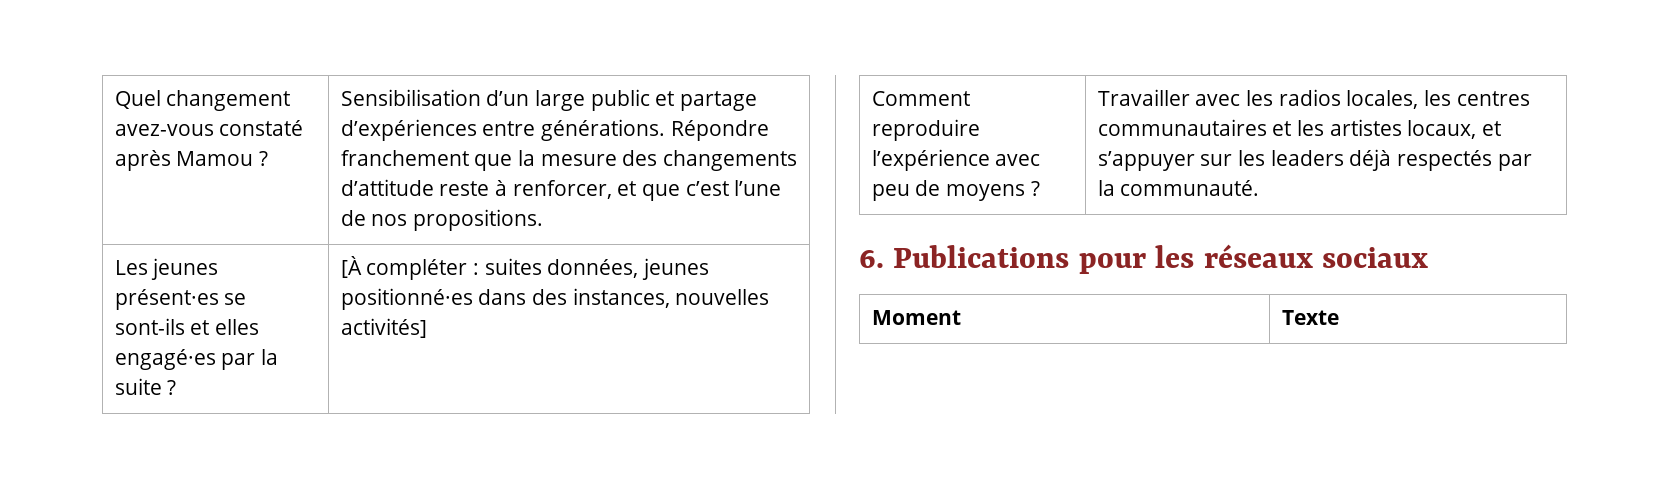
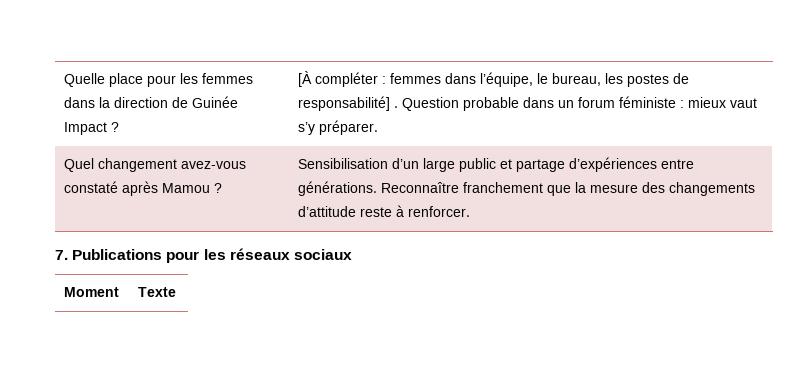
(114, 99) none -> [64,73,254,87] [64,96,239,108] [64,122,120,135] [298,71,690,87] [298,96,758,111] [298,120,379,135] Quelle place pour les femmes dans la direction de Guinée Impact ? | [À compléter : femmes dans l’équipe, le bureau, les postes de responsabilité] . Question probable dans un forum féministe : mieux vaut s’y préparer. //
[670,120,769,141] Répondre -> [381,182,460,193] Reconnaître
[512,180,782,201] [340,209,544,231] [114,258,219,280] [114,289,247,310] [114,318,260,335] [114,349,279,370] [114,378,177,395] [340,256,710,280] [340,288,770,310] [340,318,427,338] [871,91,970,106] [871,119,980,141] [871,149,1041,171] [871,180,1040,201] [1097,89,1530,109] [1097,119,1502,139] [1097,149,1532,171] [1097,180,1260,196] [859,250,884,268] renforcer, et que c’est l’une de nos propositions. // Les jeunes présent·es se sont-ils et elles engagé·es par la suite ? | [À compléter : suites données, jeunes positionné·es dans des instances, nouvelles activités] // Comment reproduire l’expérience avec peu de moyens ? | Travailler avec les radios locales, les centres communautaires et les artistes locaux, et s’appuyer sur les leaders déjà respectés par la communauté. // 6. -> [408,206,471,217] [55,250,68,260] renforcer. // 7.

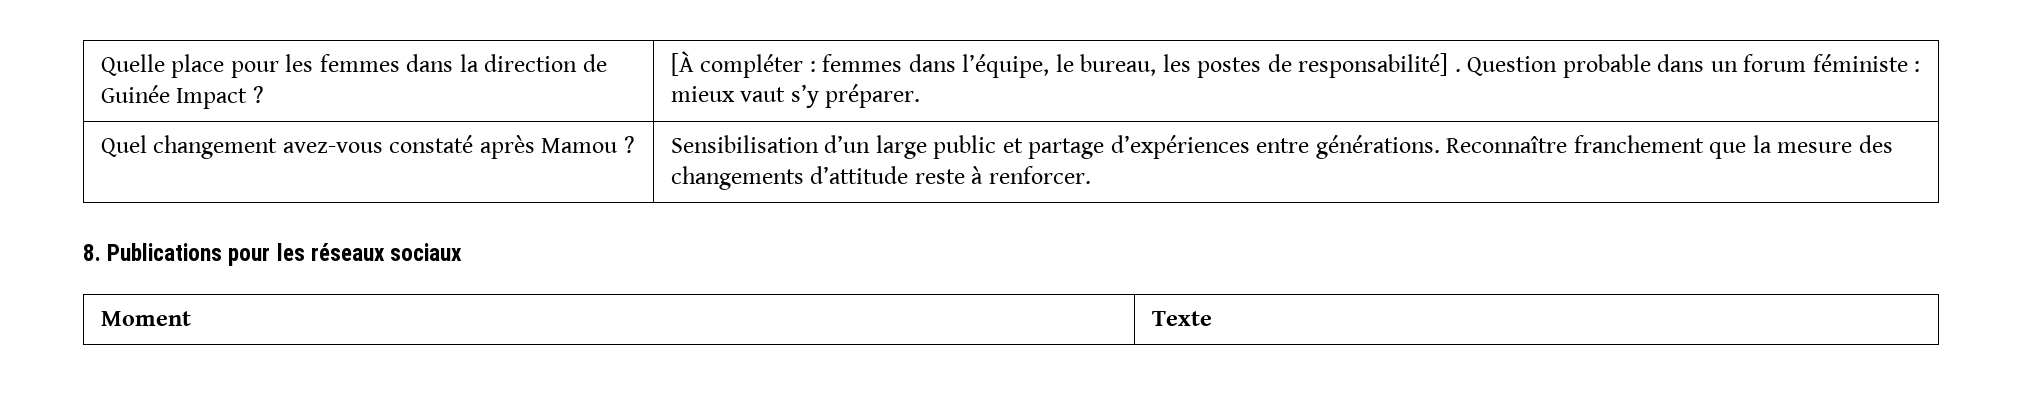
[55,250,68,260] 7. -> [83,244,101,261] 8.

